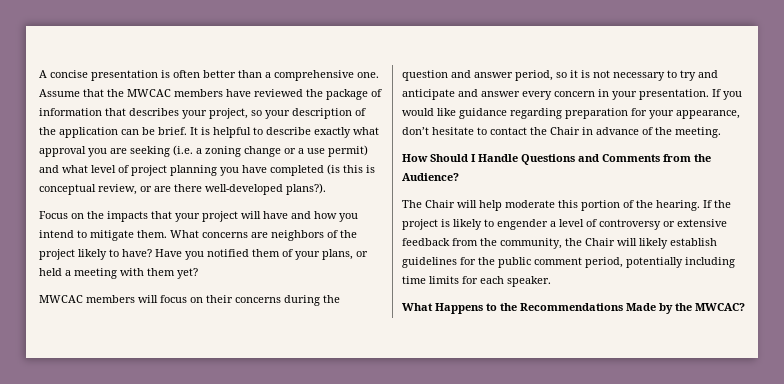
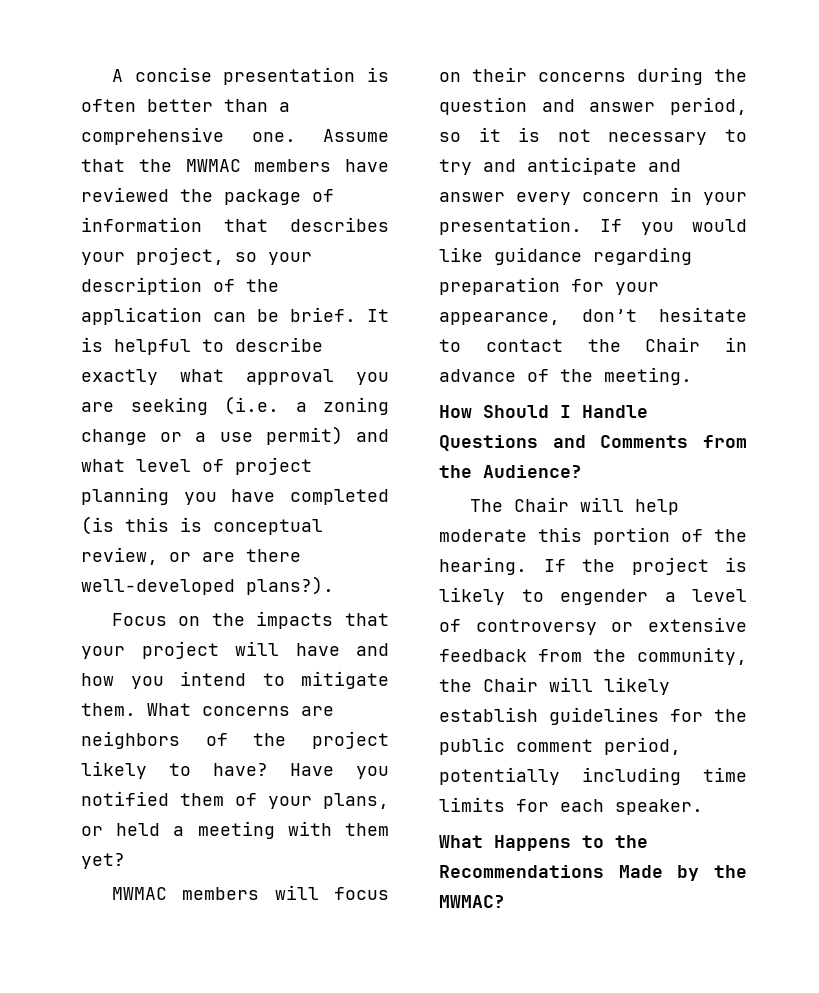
[127,89,171,97] MWCAC -> [185,159,241,172] MWMAC
[39,295,83,303] MWCAC -> [111,887,167,900] MWMAC
[695,303,745,311] MWCAC? -> [439,895,505,908] MWMAC?

